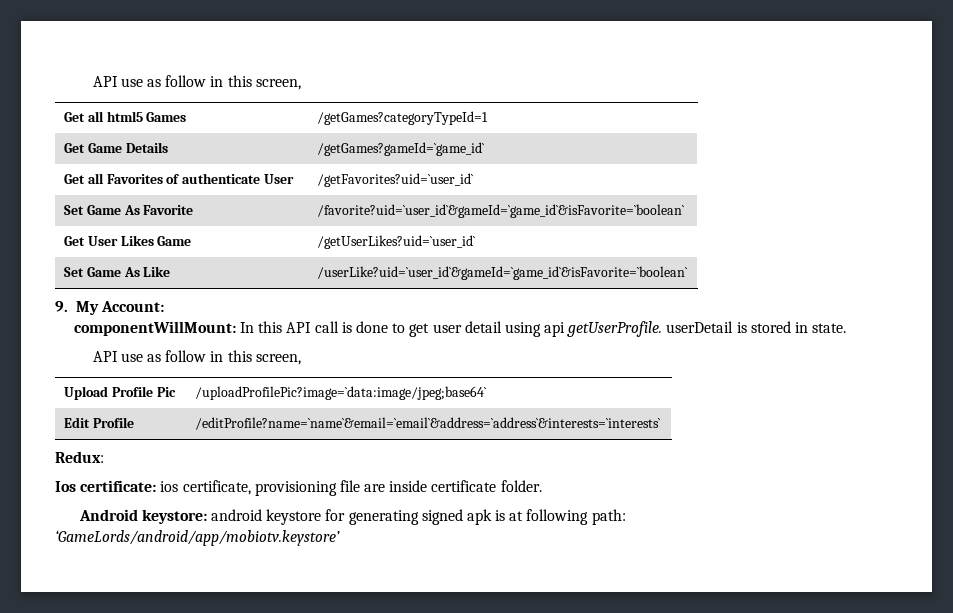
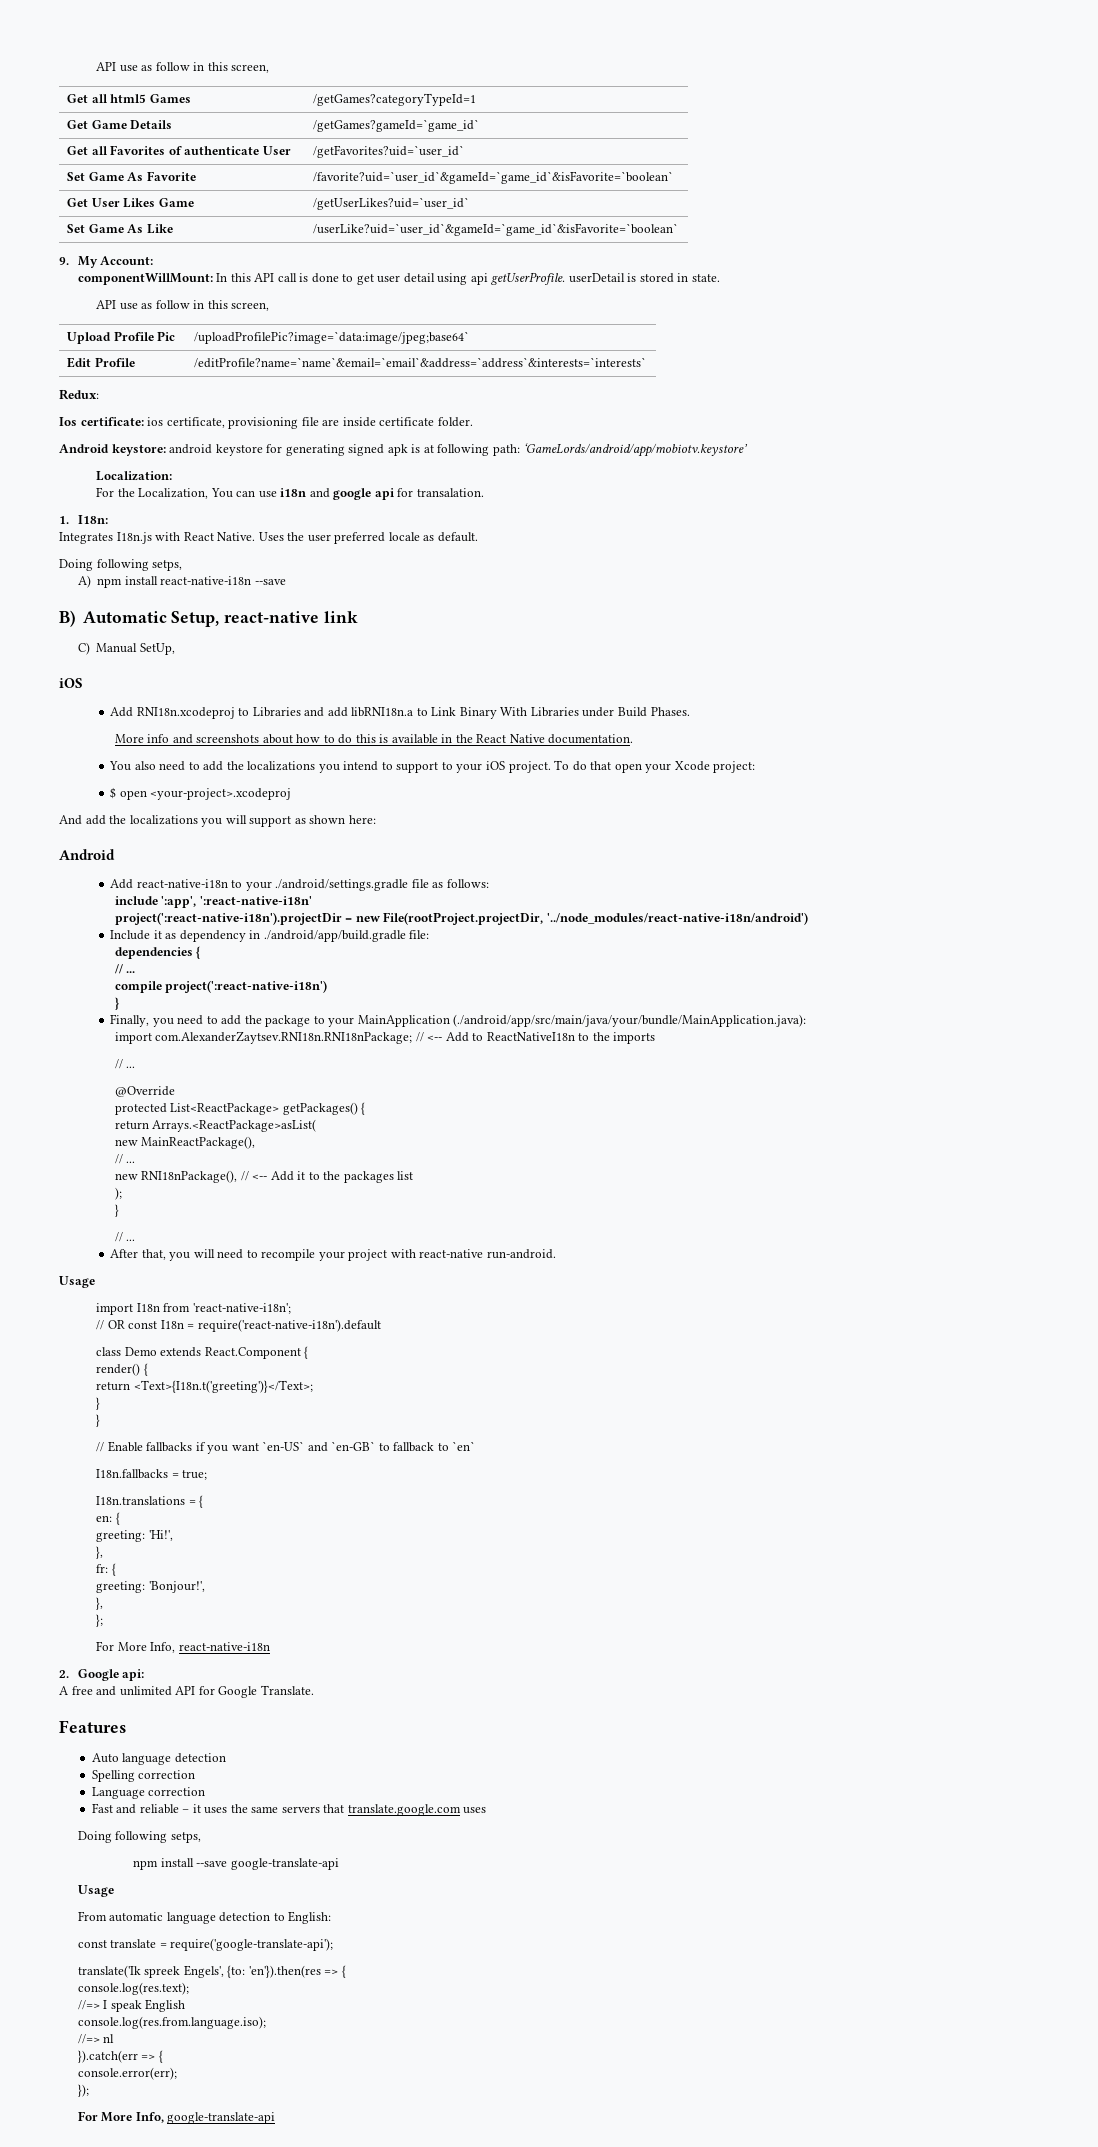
(340, 538) none -> [96,471,173,481] [96,487,484,500] [59,515,108,524] [59,532,478,544] [59,559,183,571] [77,575,286,588] [59,610,358,627] [77,642,175,655] [59,678,83,688] [110,707,690,719] [114,734,634,744] [109,760,756,773] [110,787,292,800] [59,815,376,827] [59,849,115,860] [110,879,489,891] [114,896,312,908] [114,912,808,925] [110,930,430,942] [114,946,201,959] [114,964,136,974] [114,980,328,993] [114,997,119,1010] [110,1014,807,1027] [114,1031,656,1044] [114,1059,136,1069] [114,1086,175,1097] [114,1102,366,1115] [114,1119,317,1132] [114,1136,256,1149] [114,1154,136,1164] [114,1170,414,1183] [114,1187,122,1200] [114,1204,119,1217] [114,1232,136,1242] [110,1249,556,1261] [59,1276,95,1288] [96,1303,291,1315] [96,1319,381,1332] [96,1346,309,1359] [96,1363,148,1376] [96,1380,313,1393] [96,1397,101,1410] [96,1414,101,1427] [96,1441,476,1454] [96,1469,208,1480] [96,1495,204,1508] [96,1512,120,1525] [96,1530,173,1542] [96,1546,104,1559] [96,1563,116,1576] [96,1581,205,1593] [96,1597,104,1610] [96,1614,104,1627] [96,1641,270,1653] [59,1669,145,1681] [59,1685,314,1698] [59,1720,126,1733] [91,1753,226,1765] [91,1770,196,1782] [91,1787,206,1799] [91,1803,487,1816] [77,1831,201,1843] [133,1858,339,1870] [77,1885,114,1897] [77,1911,332,1924] [77,1938,334,1951] [77,1965,346,1978] [77,1982,189,1995] [77,1999,186,2012] [77,2016,266,2029] [77,2034,115,2044] [77,2050,163,2063] [77,2067,177,2080] [77,2084,89,2097] [77,2111,276,2124] // Localization: // For the Localization, You can use i18n and google api for transalation. // 1. I18n: // Integrates I18n.js with React Native. Uses the user preferred locale as default. // Doing following setps, // A) npm install react-native-i18n --save // B) Automatic Setup, react-native link // C) Manual SetUp, // iOS // Add RNI18n.xcodeproj to Libraries and add libRNI18n.a to Link Binary With Libraries under Build Phases. // More info and screenshots about how to do this is available in the React Native documentation. // You also need to add the localizations you intend to support to your iOS project. To do that open your Xcode project: // $ open <your-project>.xcodeproj // And add the localizations you will support as shown here: // Android // Add react-native-i18n to your ./android/settings.gradle file as follows: // include ':app', ':react-native-i18n' // project(':react-native-i18n').projectDir = new File(rootProject.projectDir, '../node_modules/react-native-i18n/android') // Include it as dependency in ./android/app/build.gradle file: // dependencies { // // ... // compile project(':react-native-i18n') // } // Finally, you need to add the package to your MainApplication (./android/app/src/main/java/your/bundle/MainApplication.java): // import com.AlexanderZaytsev.RNI18n.RNI18nPackage; // <-- Add to ReactNativeI18n to the imports // // ... // @Override // protected List<ReactPackage> getPackages() { // return Arrays.<ReactPackage>asList( // new MainReactPackage(), // // ... // new RNI18nPackage(), // <-- Add it to the packages list // ); // } // // ... // After that, you will need to recompile your project with react-native run-android. // Usage // import I18n from 'react-native-i18n'; // // OR const I18n = require('react-native-i18n').default // class Demo extends React.Component { // render() { // return <Text>{I18n.t('greeting')}</Text>; // } // } // // Enable fallbacks if you want `en-US` and `en-GB` to fallback to `en` // I18n.fallbacks = true; // I18n.translations = { // en: { // greeting: 'Hi!', // }, // fr: { // greeting: 'Bonjour!', // }, // }; // For More Info, react-native-i18n // 2. Google api: // A free and unlimited API for Google Translate. // Features // Auto language detection // Spelling correction // Language correction // Fast and reliable – it uses the same servers that translate.google.com uses // Doing following setps, // npm install --save google-translate-api // Usage // From automatic language detection to English: // const translate = require('google-translate-api'); // translate('Ik spreek Engels', {to: 'en'}).then(res => { // console.log(res.text); // //=> I speak English // console.log(res.from.language.iso); // //=> nl // }).catch(err => { // console.error(err); // }); // For More Info, google-translate-api

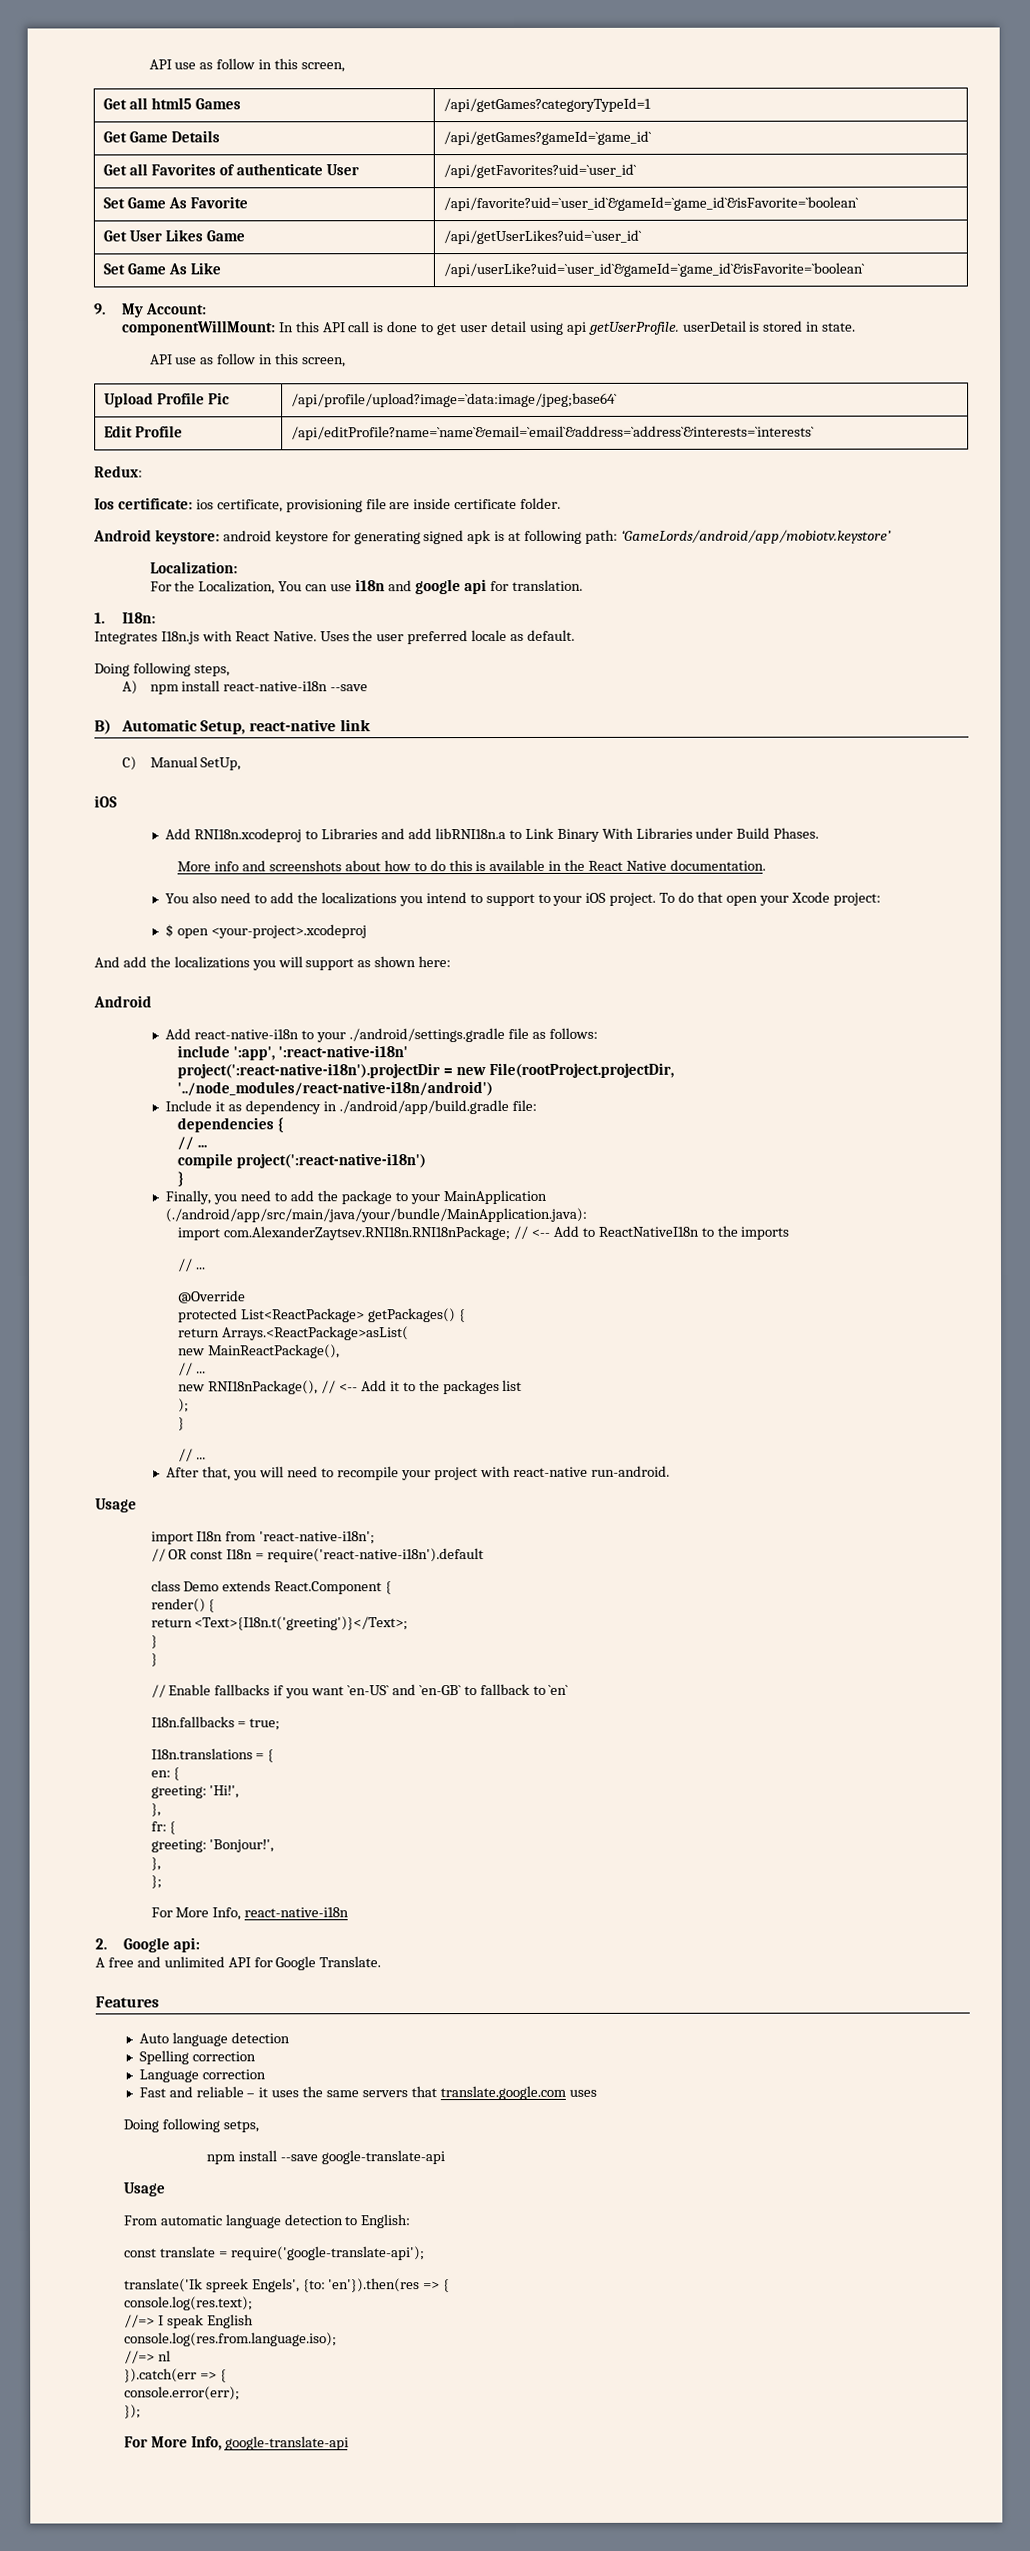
[313,93,477,106] /getGames?categoryTypeId=1 -> [443,97,652,113] /api/getGames?categoryTypeId=1
[313,119,480,132] /getGames?gameId=`game_id` -> [443,130,653,146] /api/getGames?gameId=`game_id`
[313,145,465,158] /getFavorites?uid=`user_id` -> [443,163,638,179] /api/getFavorites?uid=`user_id`
[313,171,674,184] /favorite?uid=`user_id`&gameId=`game_id`&isFavorite=`boolean` -> [443,196,860,212] /api/favorite?uid=`user_id`&gameId=`game_id`&isFavorite=`boolean`
[313,197,470,210] /getUserLikes?uid=`user_id` -> [443,229,643,245] /api/getUserLikes?uid=`user_id`
[313,223,679,236] /userLike?uid=`user_id`&gameId=`game_id`&isFavorite=`boolean` -> [443,262,866,278] /api/userLike?uid=`user_id`&gameId=`game_id`&isFavorite=`boolean`
[194,331,470,344] /uploadProfilePic?image=`data:image/jpeg;base64` -> [291,392,619,408] /api/profile/upload?image=`data:image/jpeg;base64`
[194,357,647,368] /editProfile?name=`name`&email=`email`&address=`address`&interests=`interests` -> [291,425,816,441] /api/editProfile?name=`name`&email=`email`&address=`address`&interests=`interests`
[416,488,484,497] transalation. -> [511,579,583,592] translation.
[152,560,183,571] setps, -> [193,664,230,677] steps,

